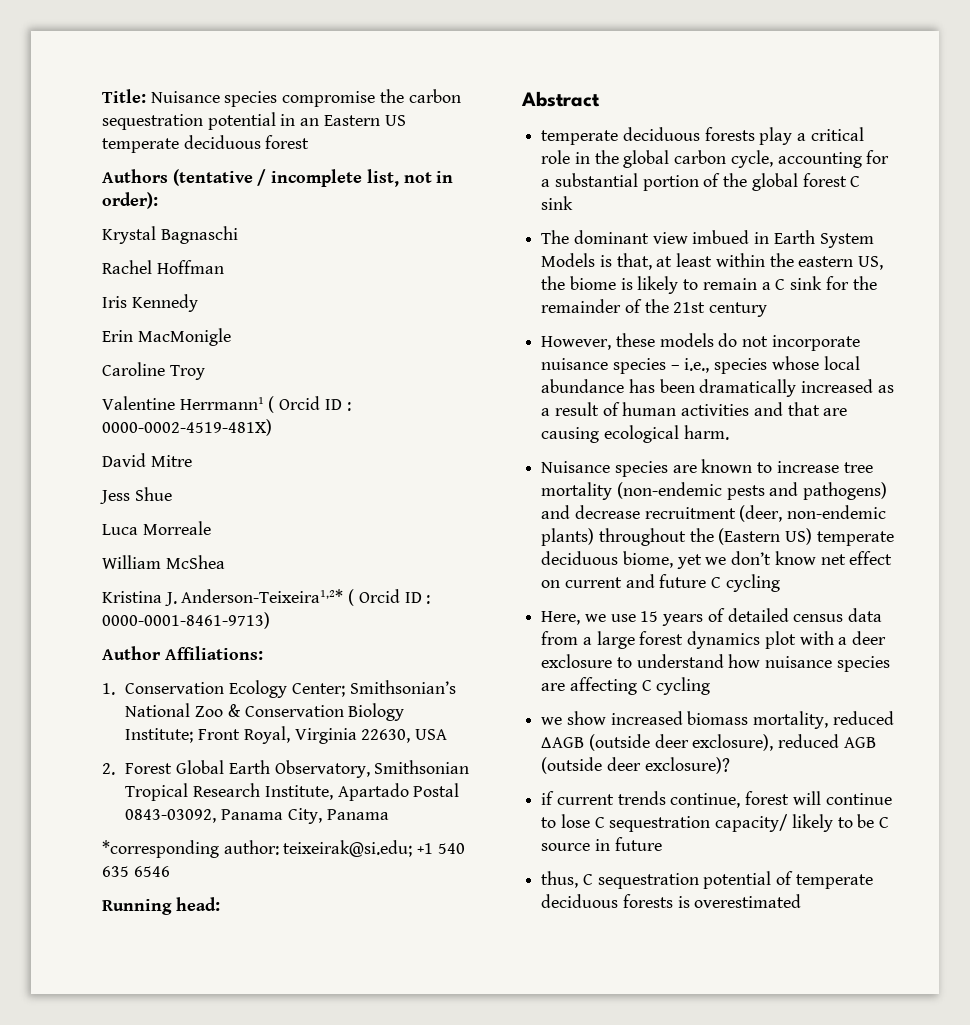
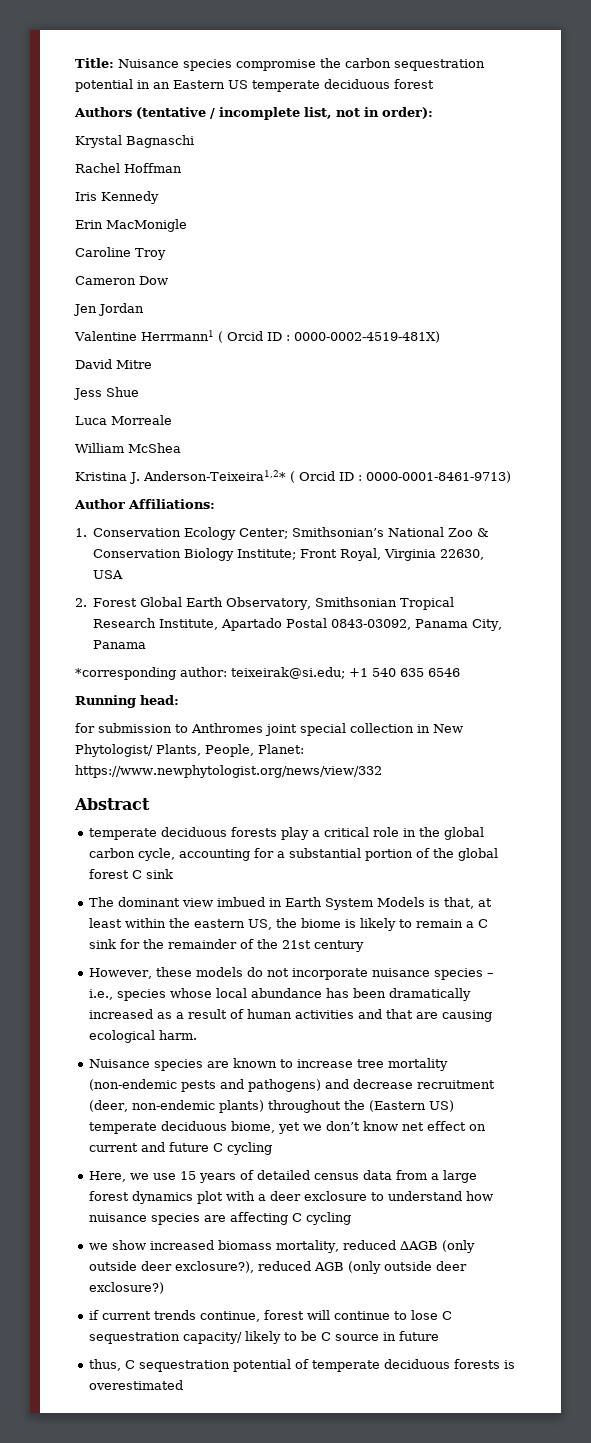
(205, 372) none -> [75,276,168,285] [73,303,144,316] // Cameron Dow // Jen Jordan
(220, 904) none -> [75,723,463,736] [75,744,304,757] [75,765,382,778] // for submission to Anthromes joint special collection in New Phytologist/ Plants, People, Planet: https://www.newphytologist.org/news/view/332
[588,734,876,751] [541,757,730,774] (outside deer exclosure), reduced AGB (outside deer exclosure)? -> [441,1240,475,1253] [88,1261,467,1274] [88,1282,164,1294] (only outside deer exclosure?), reduced AGB (only outside deer exclosure?)

